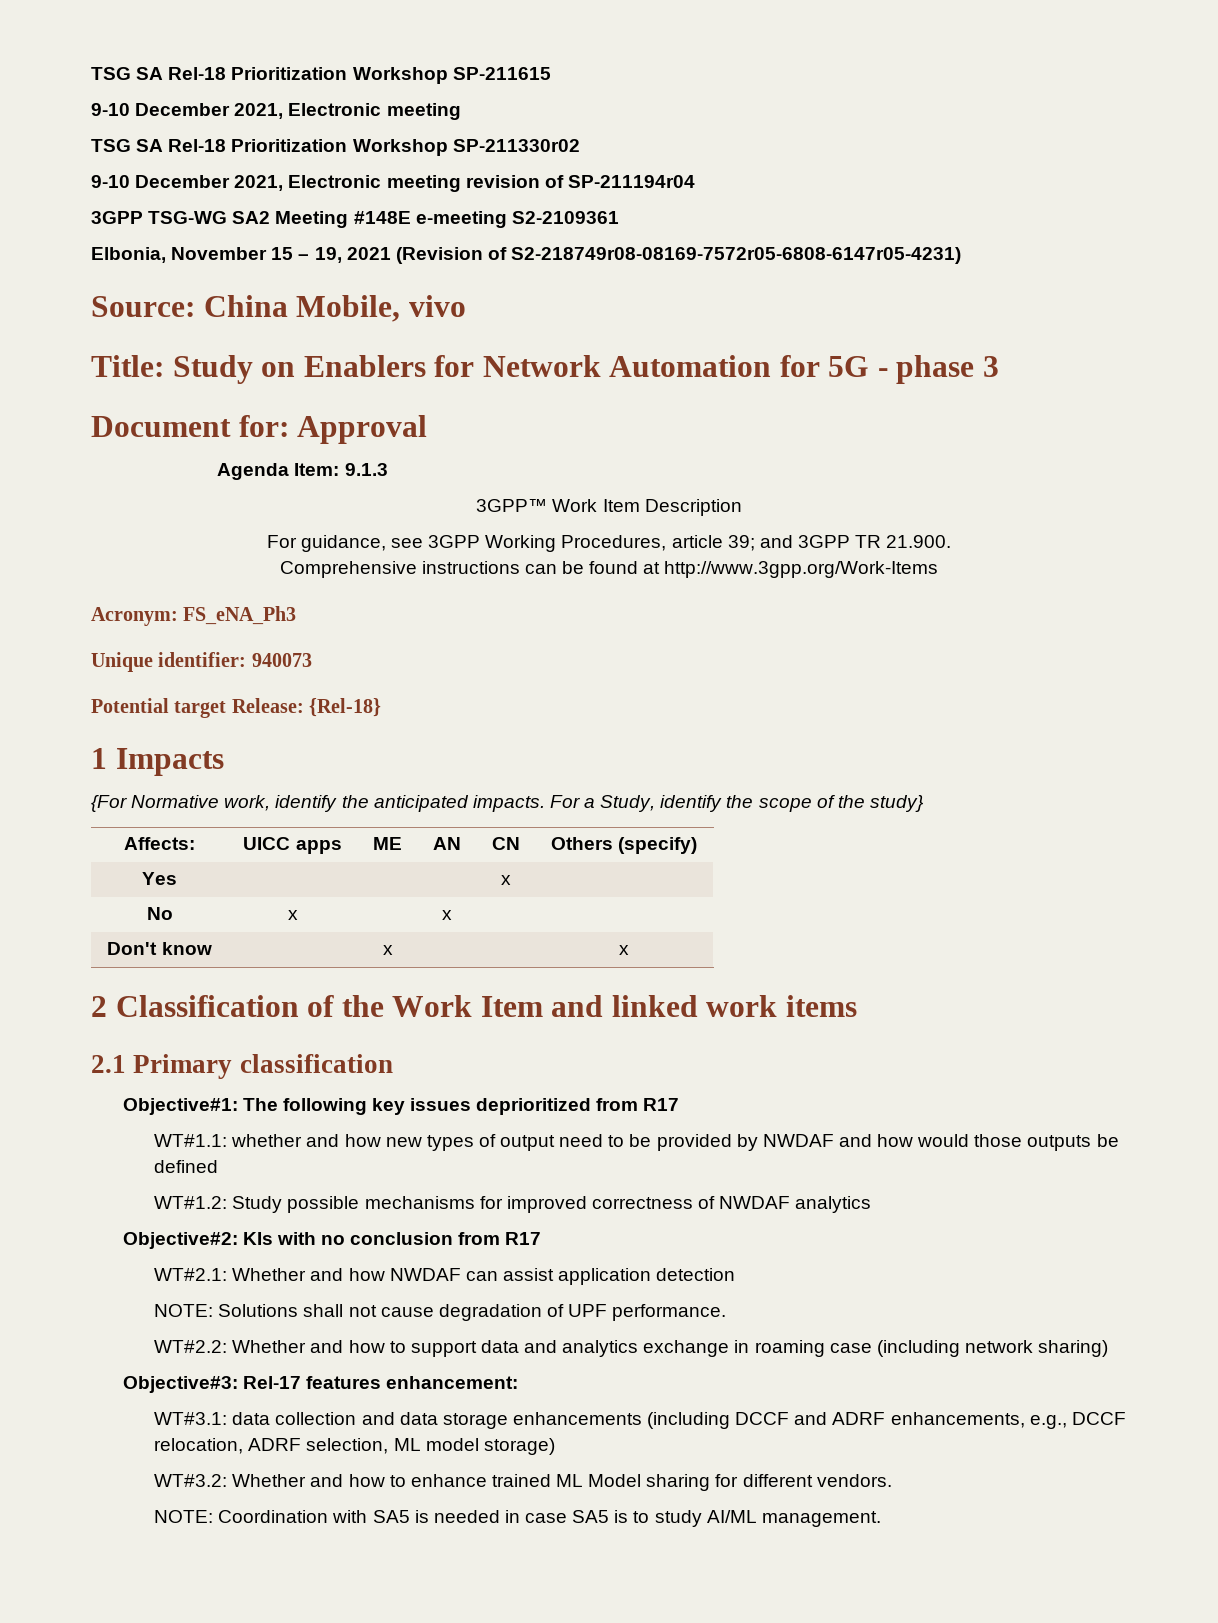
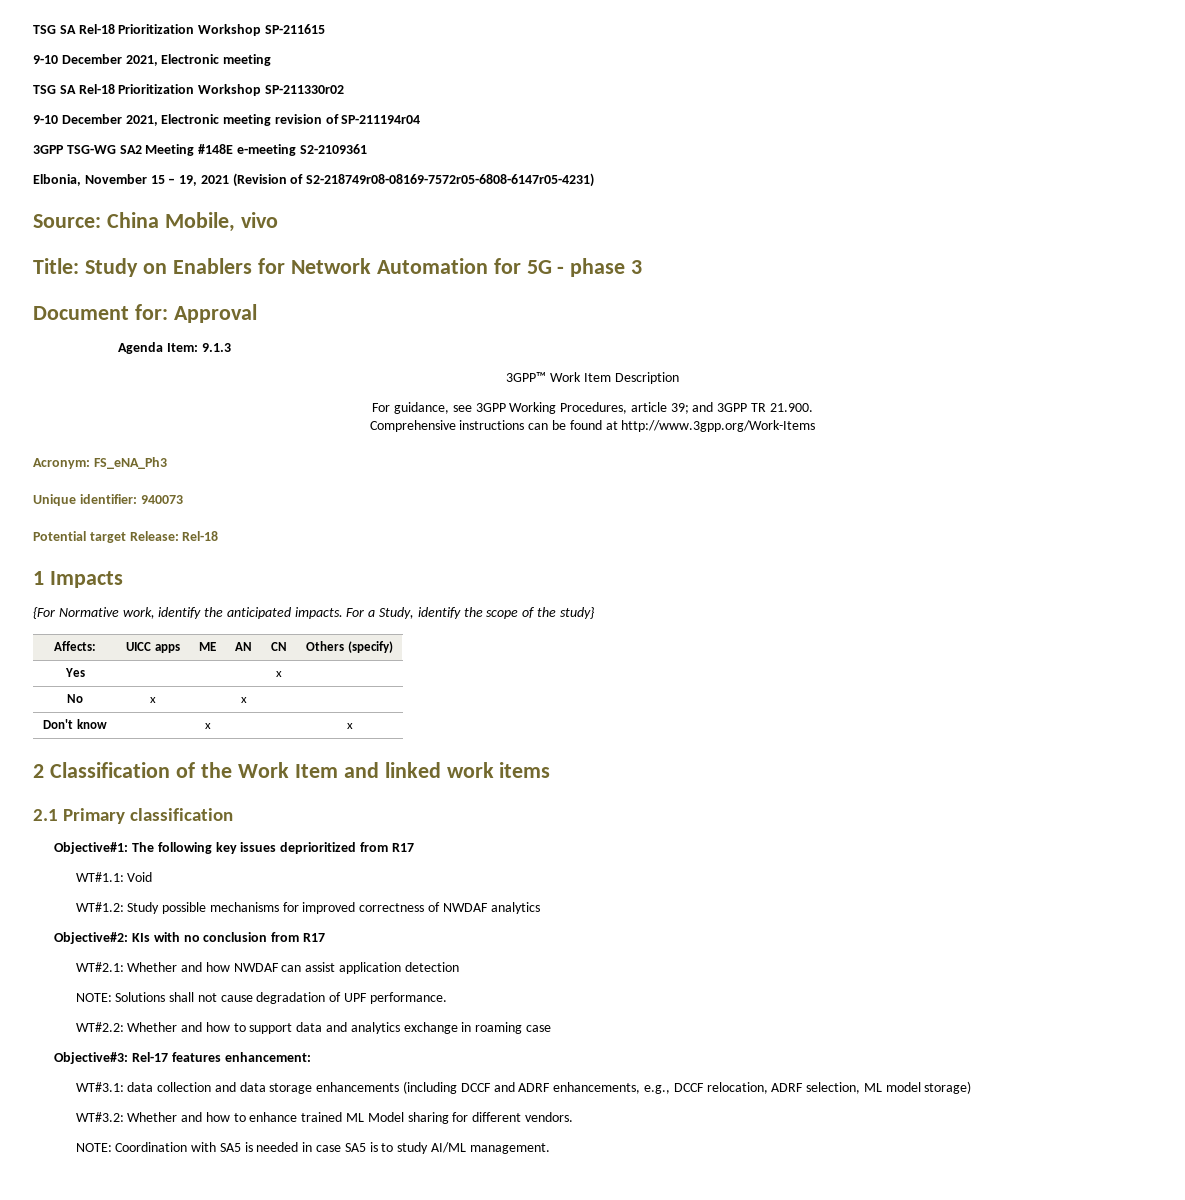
[309,698,382,717] {Rel-18} -> [182,531,219,541] Rel-18
[231,1134,1119,1151] [154,1160,219,1173] whether and how new types of output need to be provided by NWDAF and how would those outputs be defined -> [127,872,153,882] Void
[876,1340,1109,1357] (including network sharing) -> (551, 1028) none

